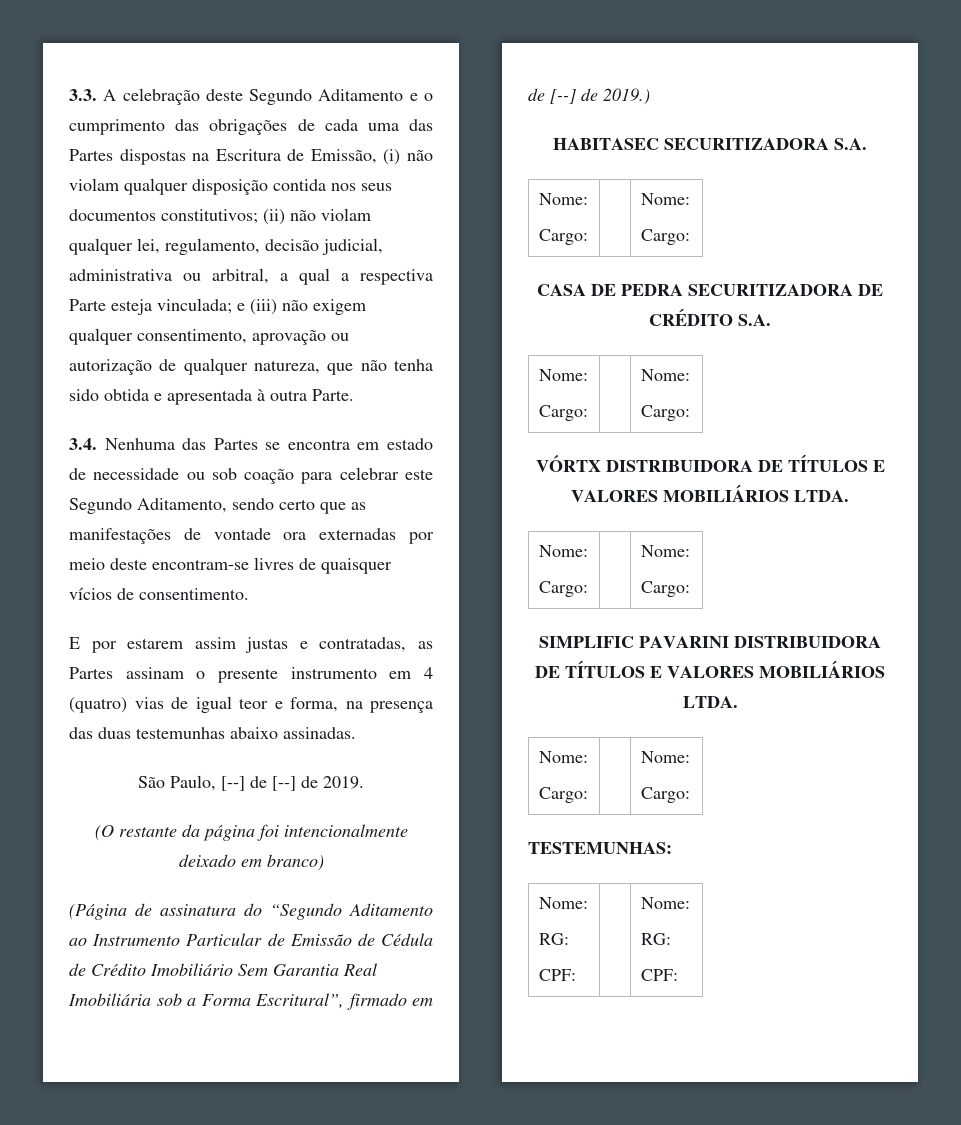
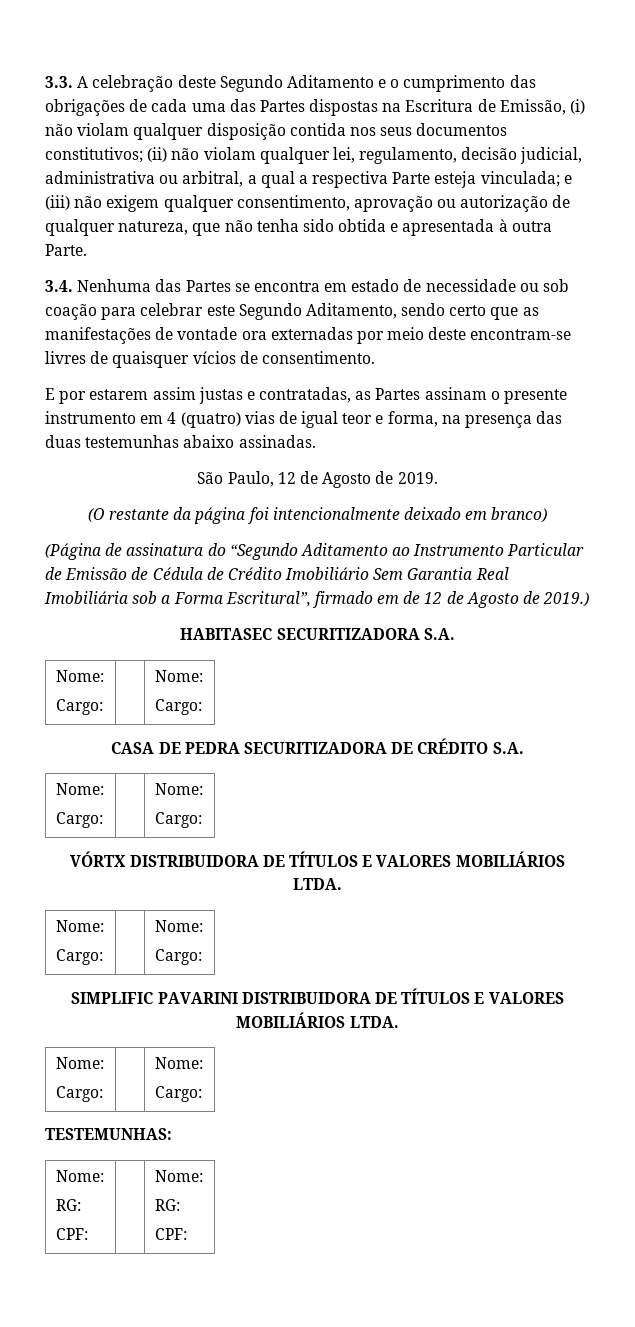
[221,776,296,791] [--] de [--] -> [277,471,372,488] 12 de Agosto
[550,89,576,104] [--] -> [424,591,519,608] 12 de Agosto

